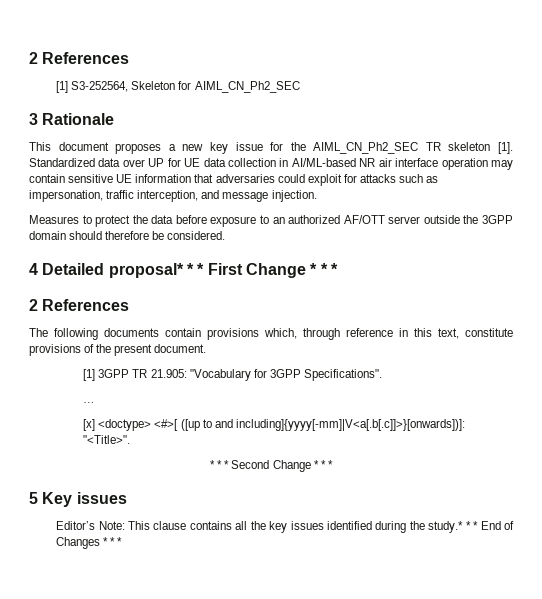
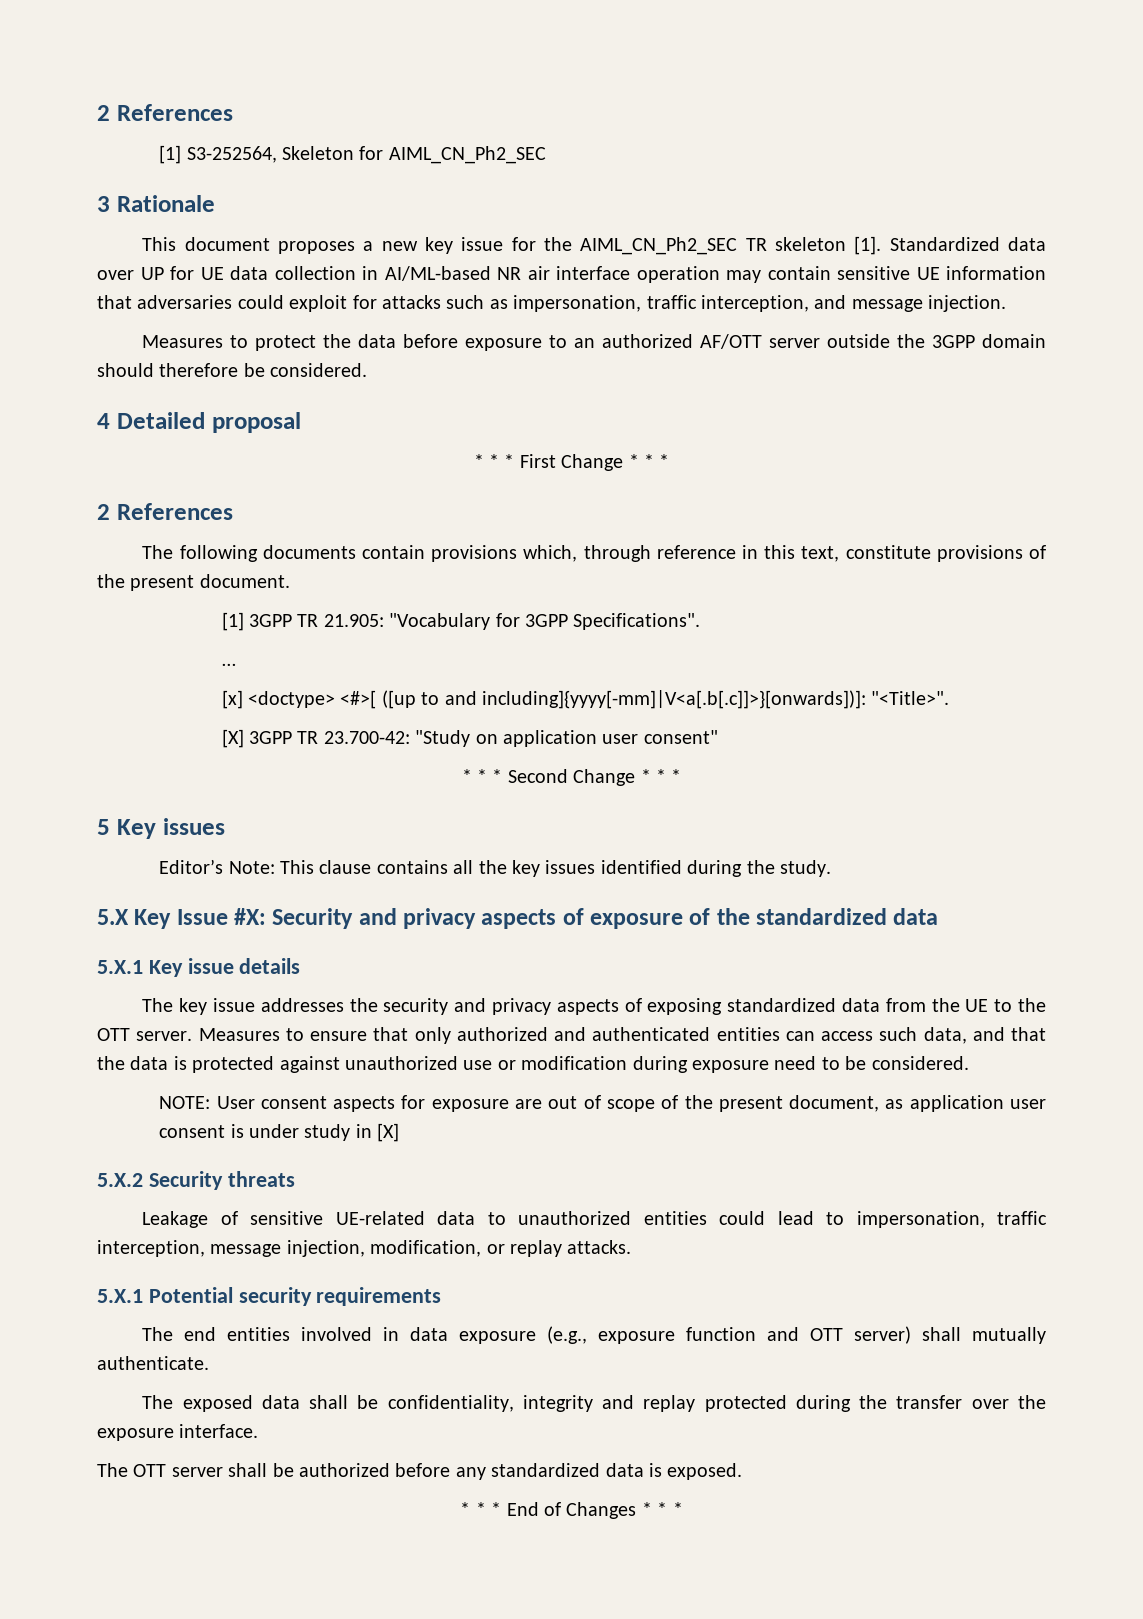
[108,263,184,278] proposal* -> [211,412,301,433] [473,454,484,468] proposal // *
(131, 439) none -> [221,729,718,748] // [X] 3GPP TR 23.700-42: "Study on application user consent"
[428,521,464,533] study.* -> [780,860,832,877] [97,908,939,929] [97,958,301,977] [142,998,1046,1015] [97,1027,1046,1044] [97,1056,969,1073] [159,1095,1047,1112] [159,1123,400,1142] [97,1171,295,1190] [142,1211,1047,1228] [97,1240,632,1257] [97,1287,442,1306] [142,1326,1046,1344] [97,1356,209,1370] [142,1395,1046,1412] [97,1424,259,1441] [97,1463,743,1480] [460,1502,471,1516] study. // 5.X Key Issue #X: Security and privacy aspects of exposure of the standardized data // 5.X.1 Key issue details // The key issue addresses the security and privacy aspects of exposing standardized data from the UE to the OTT server. Measures to ensure that only authorized and authenticated entities can access such data, and that the data is protected against unauthorized use or modification during exposure need to be considered. // NOTE: User consent aspects for exposure are out of scope of the present document, as application user consent is under study in [X] // 5.X.2 Security threats // Leakage of sensitive UE-related data to unauthorized entities could lead to impersonation, traffic interception, message injection, modification, or replay attacks. // 5.X.1 Potential security requirements // The end entities involved in data exposure (e.g., exposure function and OTT server) shall mutually authenticate. // The exposed data shall be confidentiality, integrity and replay protected during the transfer over the exposure interface. // The OTT server shall be authorized before any standardized data is exposed. // *

